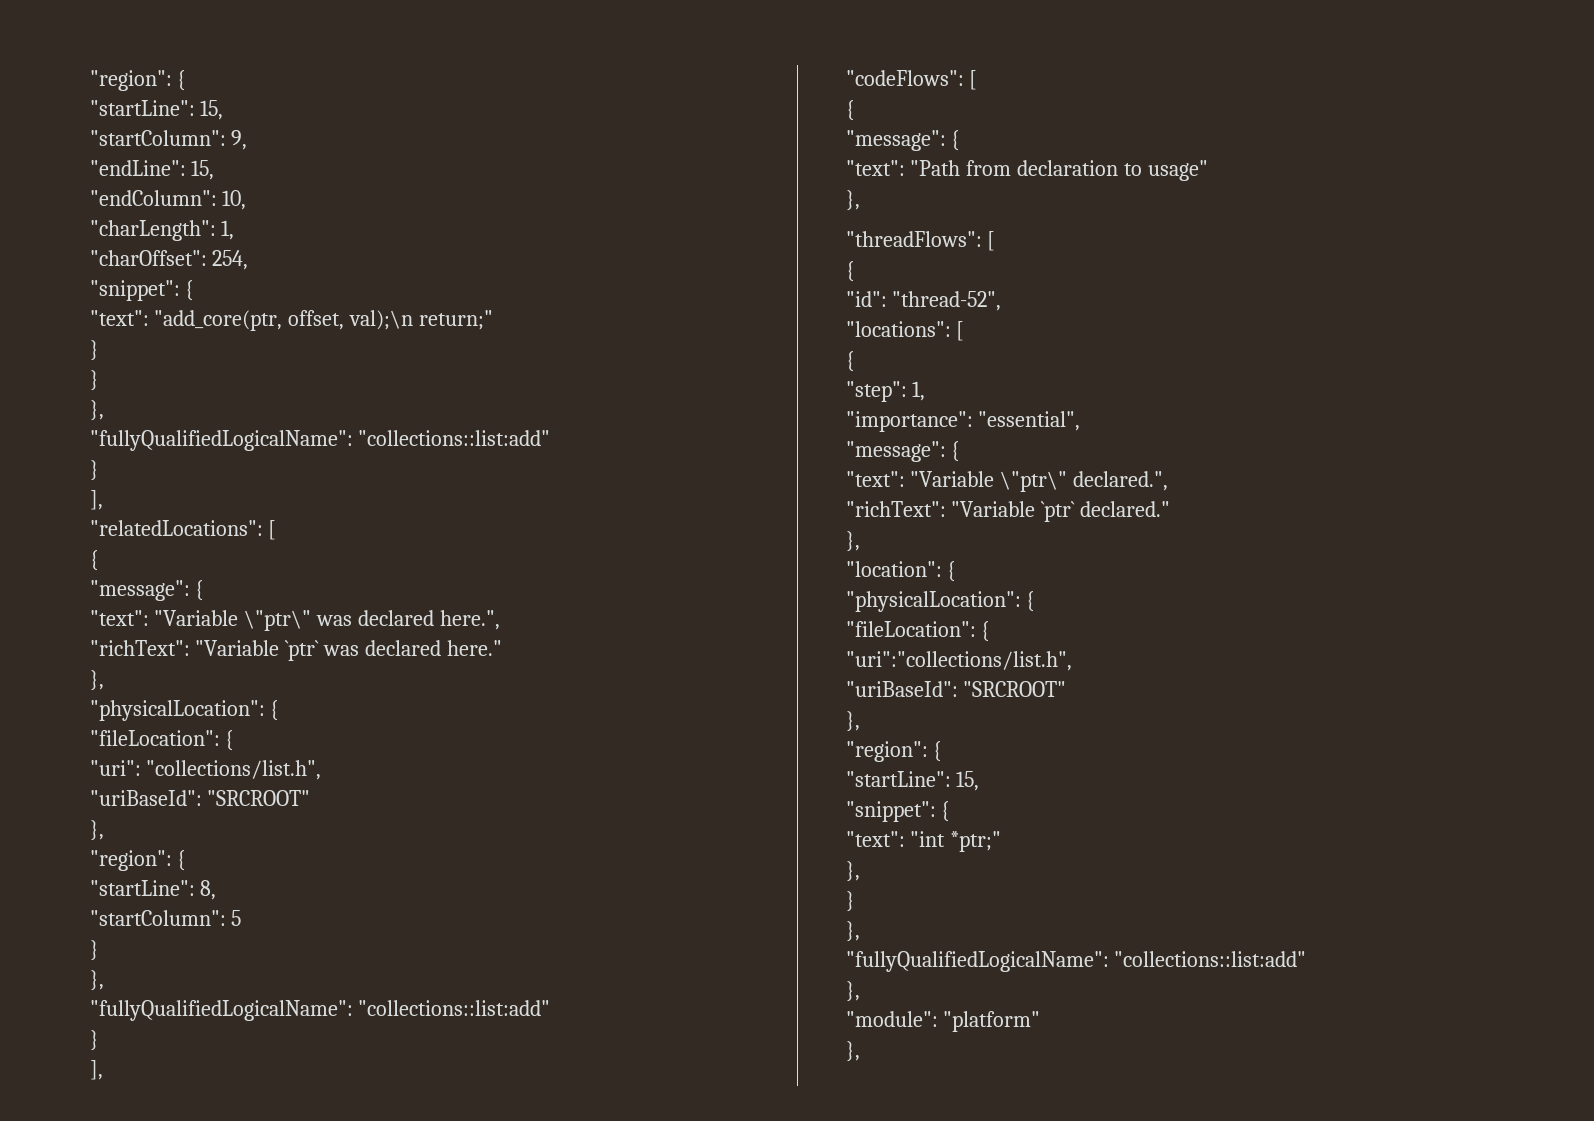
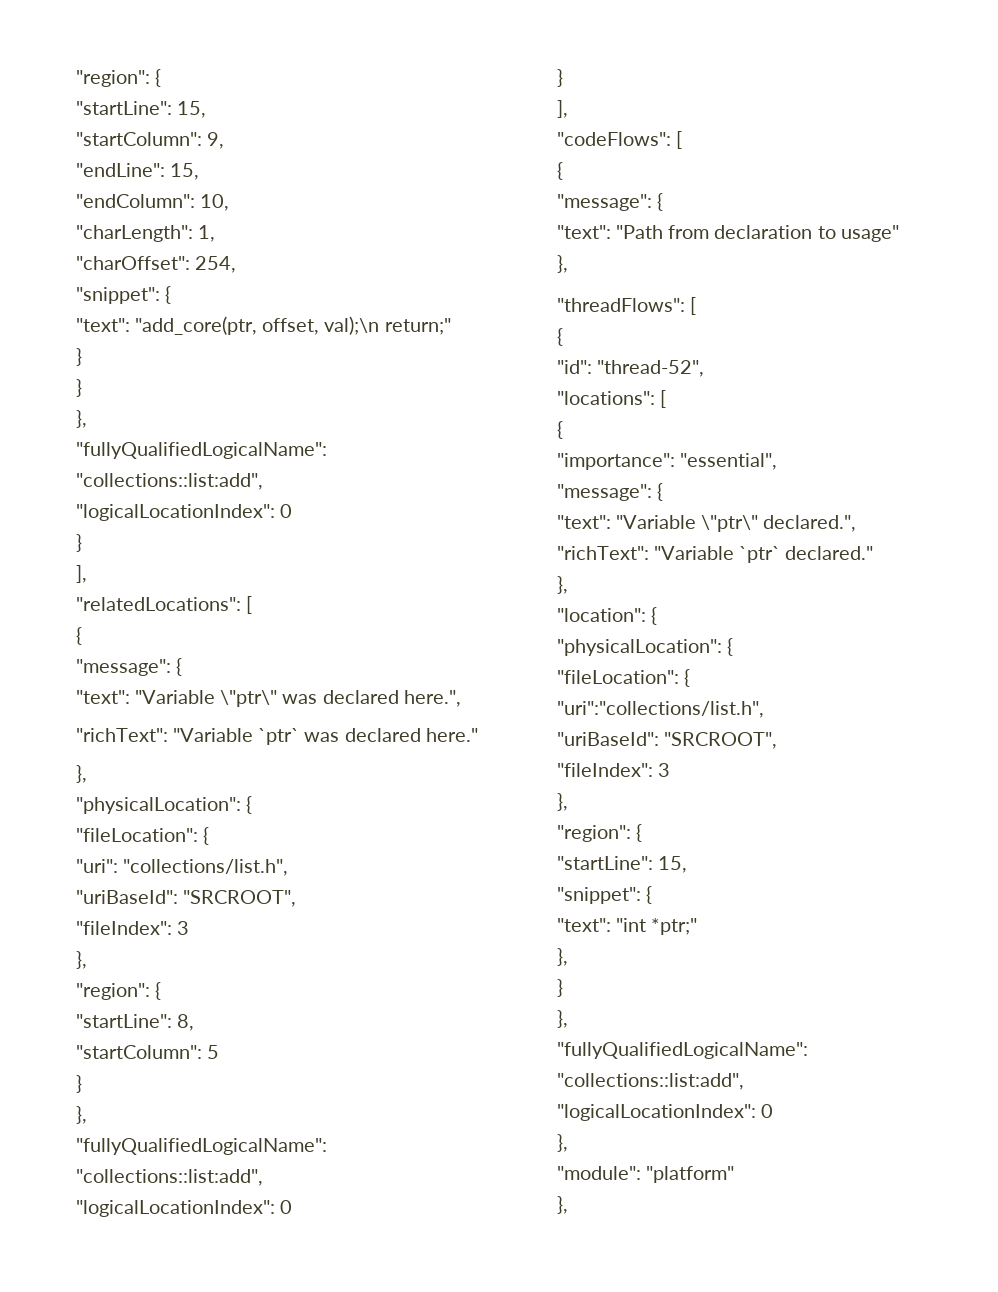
[358,430,551,446] "collections::list:add" -> [75,473,263,490] [75,504,292,521] "collections::list:add", // "logicalLocationIndex": 0
[207,790,311,806] "SRCROOT" -> [182,890,296,907] [75,921,189,935] "SRCROOT", // "fileIndex": 3
[358,1000,551,1016] "collections::list:add" -> [75,1169,263,1186] [75,1200,292,1217] "collections::list:add", // "logicalLocationIndex": 0
[845,381,926,402] // "step": 1, -> (563, 430) none
[963,681,1067,697] "SRCROOT" -> [663,732,777,749] [556,763,670,777] "SRCROOT", // "fileIndex": 3
[1114,951,1307,967] "collections::list:add" -> [556,1073,744,1090] [556,1104,773,1121] "collections::list:add", // "logicalLocationIndex": 0

